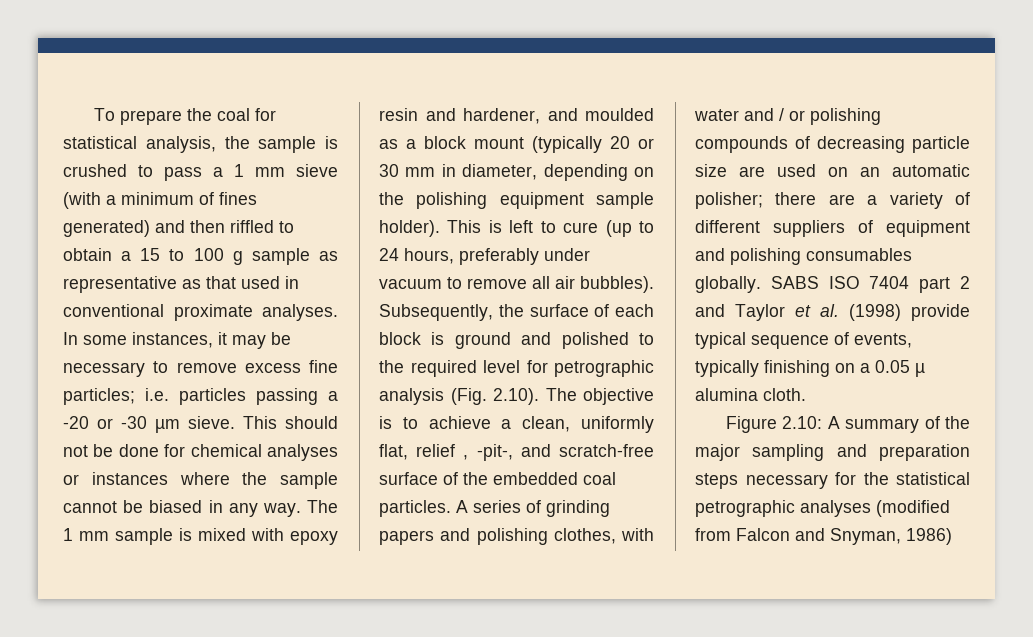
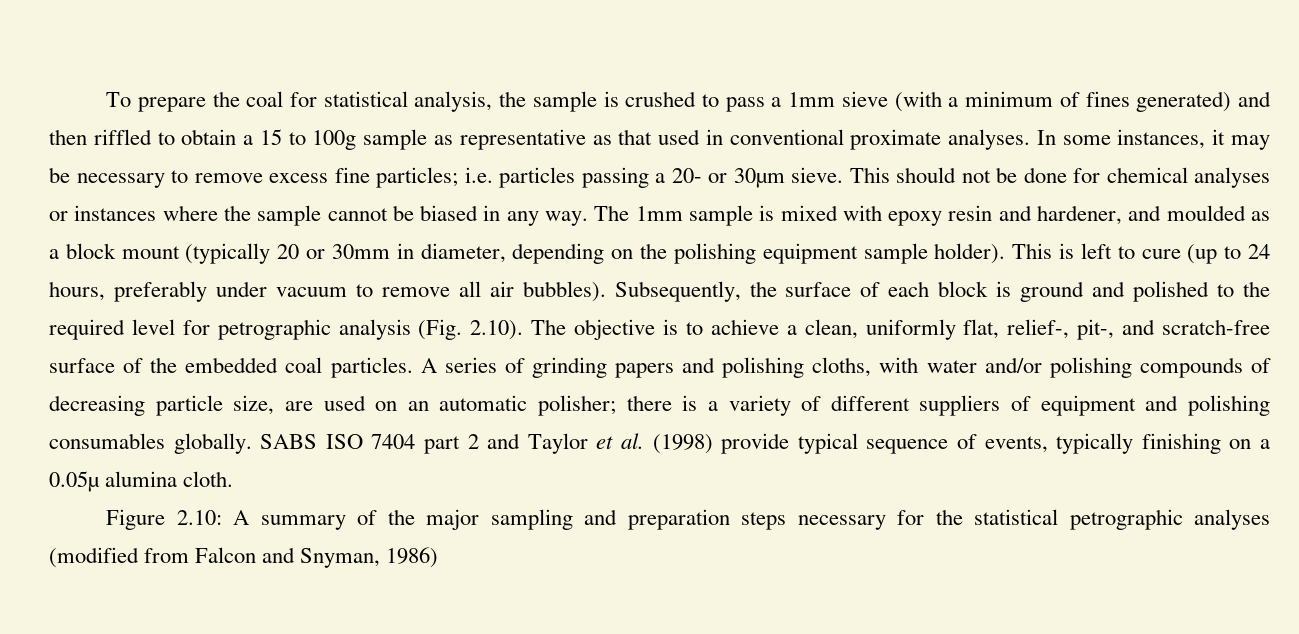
[234,164,285,177] 1 mm -> [788,92,836,107] 1mm
[193,248,243,265] 100 g -> [312,130,357,150] 100g
[63,416,180,433] -20 or -30 µm -> [671,168,785,188] 20- or 30µm
[63,528,109,541] 1 mm -> [635,206,683,221] 1mm
[379,164,436,177] 30 mm -> [331,244,390,259] 30mm
[416,444,513,461] relief , -pit-, -> [1007,319,1115,340] relief-, pit-,
[553,528,616,544] clothes, -> [812,357,872,377] cloths,
[744,108,805,121] and / or -> [984,357,1042,373] and/or
[695,164,727,177] size -> [233,395,275,415] size,
[828,194,855,205] are -> [682,395,698,411] is
[875,360,925,377] 0.05 µ -> [49,471,100,492] 0.05µ

